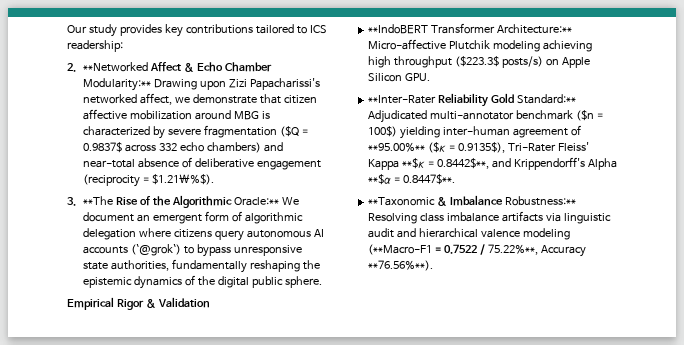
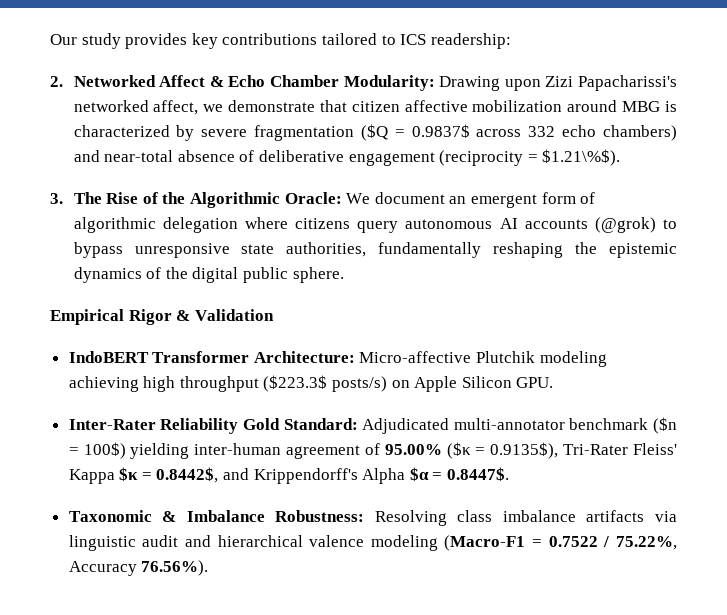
[83,62,149,72] **Networked -> [73,75,156,87] Networked
[83,78,152,91] Modularity:** -> [343,75,435,91] Modularity:
[83,196,114,205] **The -> [73,192,102,204] The
[234,197,280,206] Oracle:** -> [284,192,342,204] Oracle:
[131,244,182,256] (`@grok`) -> [594,217,656,233] (@grok)
[368,23,573,34] **IndoBERT Transformer Architecture:** -> [68,351,355,363] IndoBERT Transformer Architecture:
[368,95,437,104] **Inter-Rater -> [68,419,156,430] Inter-Rater
[517,94,577,104] Standard:** -> [283,418,358,430] Standard:
[368,142,426,152] **95.00%** -> [384,444,442,455] 95.00%
[402,157,617,170] [368,174,456,185] [368,197,436,206] **$κ = 0.8442$**, and Krippendorff's Alpha **$α = 0.8447$**. // **Taxonomic -> [119,467,510,484] [68,510,152,522] $κ = 0.8442$, and Krippendorff's Alpha $α = 0.8447$. // Taxonomic
[505,196,577,206] Robustness:** -> [275,510,365,522] Robustness:
[368,244,433,255] (**Macro-F1 -> [444,535,526,551] (Macro-F1
[487,244,586,257] [368,260,434,271] 75.22%**, Accuracy **76.56%**). -> [616,536,677,550] [68,560,209,576] 75.22%, Accuracy 76.56%).

